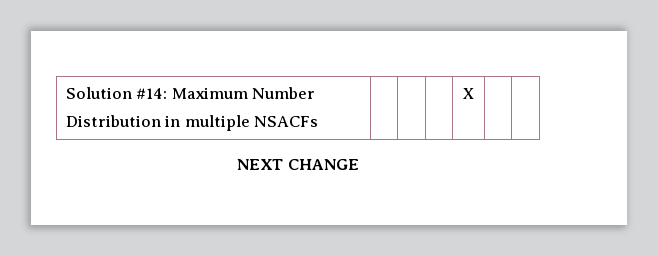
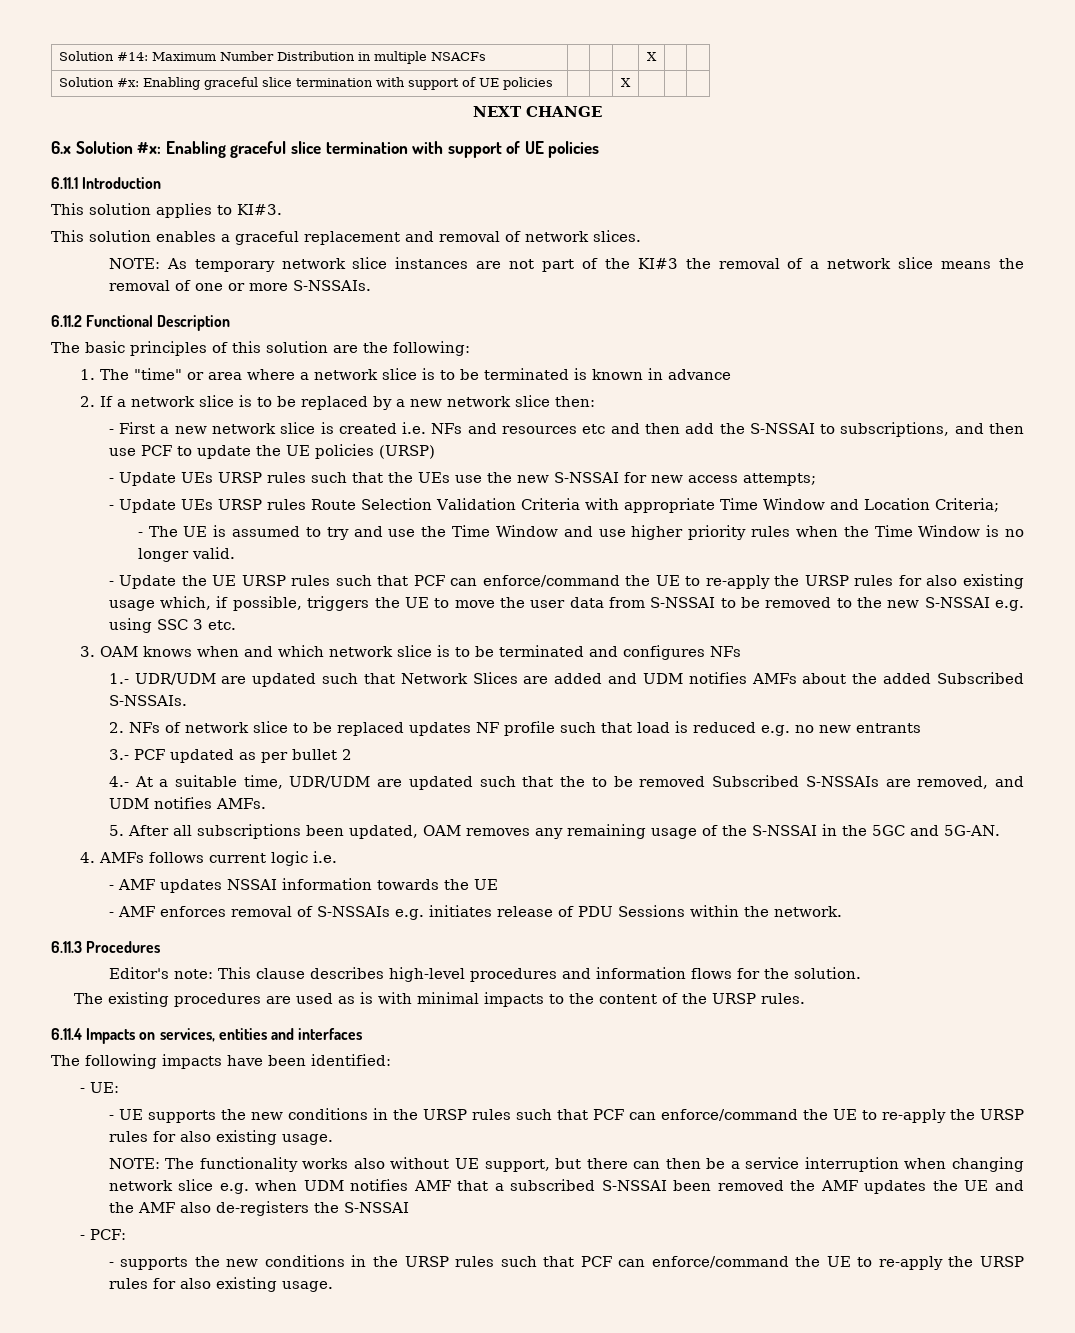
[237,159,359,170] // NEXT CHANGE -> [58,77,553,90] [621,78,631,87] [473,106,602,117] [51,141,600,158] [51,177,162,189] [51,203,282,218] [51,230,641,245] [108,257,1024,272] [108,280,371,291] [51,315,231,331] [51,341,470,356] [79,368,731,380] [79,395,595,410] [108,422,1025,437] [108,444,435,459] [108,472,816,486] [108,498,999,513] [137,525,1024,540] [137,547,235,562] [108,574,1024,589] [108,596,1024,611] [108,618,236,633] [79,645,741,660] [108,672,1024,687] [108,695,187,706] [108,721,921,736] [108,749,352,763] [108,775,1024,790] [108,797,266,809] [108,824,1000,839] [79,851,337,866] [108,878,498,893] [108,905,842,920] [51,941,161,953] [108,967,861,982] [73,992,805,1007] [51,1028,363,1044] [51,1054,391,1069] [79,1082,119,1093] [108,1108,1024,1123] [108,1130,333,1145] [108,1157,1025,1172] [108,1179,1025,1194] [108,1201,409,1216] [79,1229,126,1240] [108,1255,1024,1270] [108,1277,333,1292] // Solution #x: Enabling graceful slice termination with support of UE policies | | | X | | | // NEXT CHANGE // 6.x Solution #x: Enabling graceful slice termination with support of UE policies // 6.11.1 Introduction // This solution applies to KI#3. // This solution enables a graceful replacement and removal of network slices. // NOTE: As temporary network slice instances are not part of the KI#3 the removal of a network slice means the removal of one or more S-NSSAIs. // 6.11.2 Functional Description // The basic principles of this solution are the following: // 1. The "time" or area where a network slice is to be terminated is known in advance // 2. If a network slice is to be replaced by a new network slice then: // - First a new network slice is created i.e. NFs and resources etc and then add the S-NSSAI to subscriptions, and then use PCF to update the UE policies (URSP) // - Update UEs URSP rules such that the UEs use the new S-NSSAI for new access attempts; // - Update UEs URSP rules Route Selection Validation Criteria with appropriate Time Window and Location Criteria; // - The UE is assumed to try and use the Time Window and use higher priority rules when the Time Window is no longer valid. // - Update the UE URSP rules such that PCF can enforce/command the UE to re-apply the URSP rules for also existing usage which, if possible, triggers the UE to move the user data from S-NSSAI to be removed to the new S-NSSAI e.g. using SSC 3 etc. // 3. OAM knows when and which network slice is to be terminated and configures NFs // 1.- UDR/UDM are updated such that Network Slices are added and UDM notifies AMFs about the added Subscribed S-NSSAIs. // 2. NFs of network slice to be replaced updates NF profile such that load is reduced e.g. no new entrants // 3.- PCF updated as per bullet 2 // 4.- At a suitable time, UDR/UDM are updated such that the to be removed Subscribed S-NSSAIs are removed, and UDM notifies AMFs. // 5. After all subscriptions been updated, OAM removes any remaining usage of the S-NSSAI in the 5GC and 5G-AN. // 4. AMFs follows current logic i.e. // - AMF updates NSSAI information towards the UE // - AMF enforces removal of S-NSSAIs e.g. initiates release of PDU Sessions within the network. // 6.11.3 Procedures // Editor's note: This clause describes high-level procedures and information flows for the solution. // The existing procedures are used as is with minimal impacts to the content of the URSP rules. // 6.11.4 Impacts on services, entities and interfaces // The following impacts have been identified: // - UE: // - UE supports the new conditions in the URSP rules such that PCF can enforce/command the UE to re-apply the URSP rules for also existing usage. // NOTE: The functionality works also without UE support, but there can then be a service interruption when changing network slice e.g. when UDM notifies AMF that a subscribed S-NSSAI been removed the AMF updates the UE and the AMF also de-registers the S-NSSAI // - PCF: // - supports the new conditions in the URSP rules such that PCF can enforce/command the UE to re-apply the URSP rules for also existing usage.

